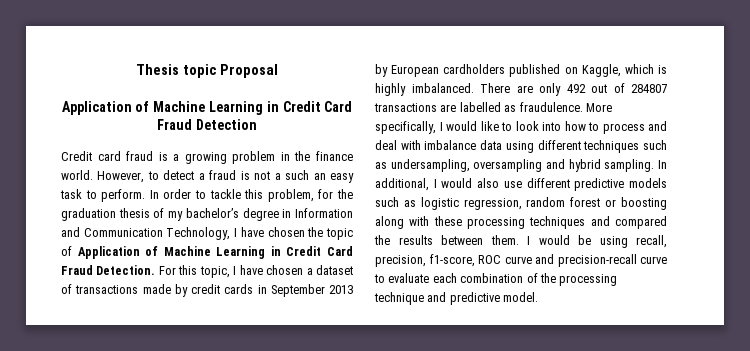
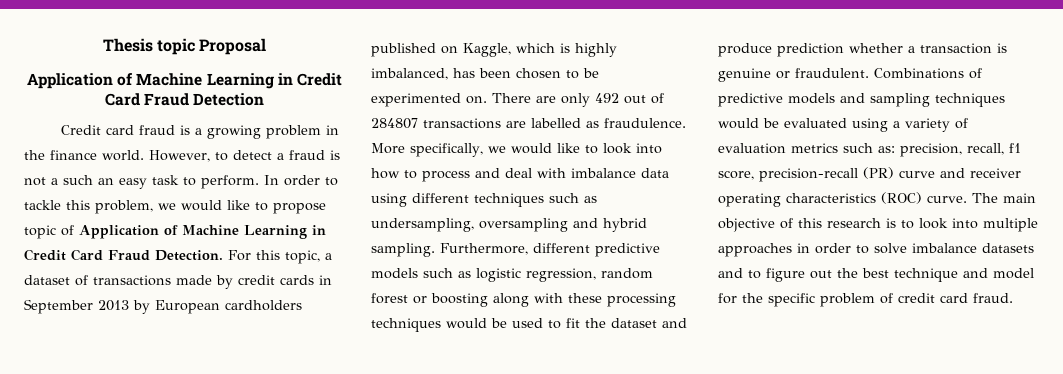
[318,189,353,199] [61,208,353,221] [61,227,324,240] for the graduation thesis of my bachelor’s degree in Information and Communication Technology, I have chosen the -> [158,200,326,214] we would like to propose
[233,265,304,275] I have chosen -> (320, 257) none
[411,83,474,93] imbalanced. -> [371,68,599,80] [371,93,487,107] imbalanced, has been chosen to be experimented on.
[439,122,443,131] I -> [487,146,506,153] we
[658,160,667,169] [375,178,522,191] In additional, I would also use -> [440,243,528,255] Furthermore,
[590,216,667,229] [374,235,667,248] [375,254,667,267] [374,273,618,286] [374,292,539,305] and compared the results between them. I would be using recall, precision, f1-score, ROC curve and precision-recall curve to evaluate each combination of the processing technique and predictive model. -> [446,318,687,329] [718,43,1007,57] [718,68,982,82] [718,93,1005,107] [718,118,968,132] [718,143,1021,157] [718,167,1021,182] [718,192,1036,207] [718,218,1038,232] [718,243,1034,257] [718,268,1034,282] [718,293,1013,307] would be used to fit the dataset and produce prediction whether a transaction is genuine or fraudulent. Combinations of predictive models and sampling techniques would be evaluated using a variety of evaluation metrics such as: precision, recall, f1 score, precision-recall (PR) curve and receiver operating characteristics (ROC) curve. The main objective of this research is to look into multiple approaches in order to solve imbalance datasets and to figure out the best technique and model for the specific problem of credit card fraud.

